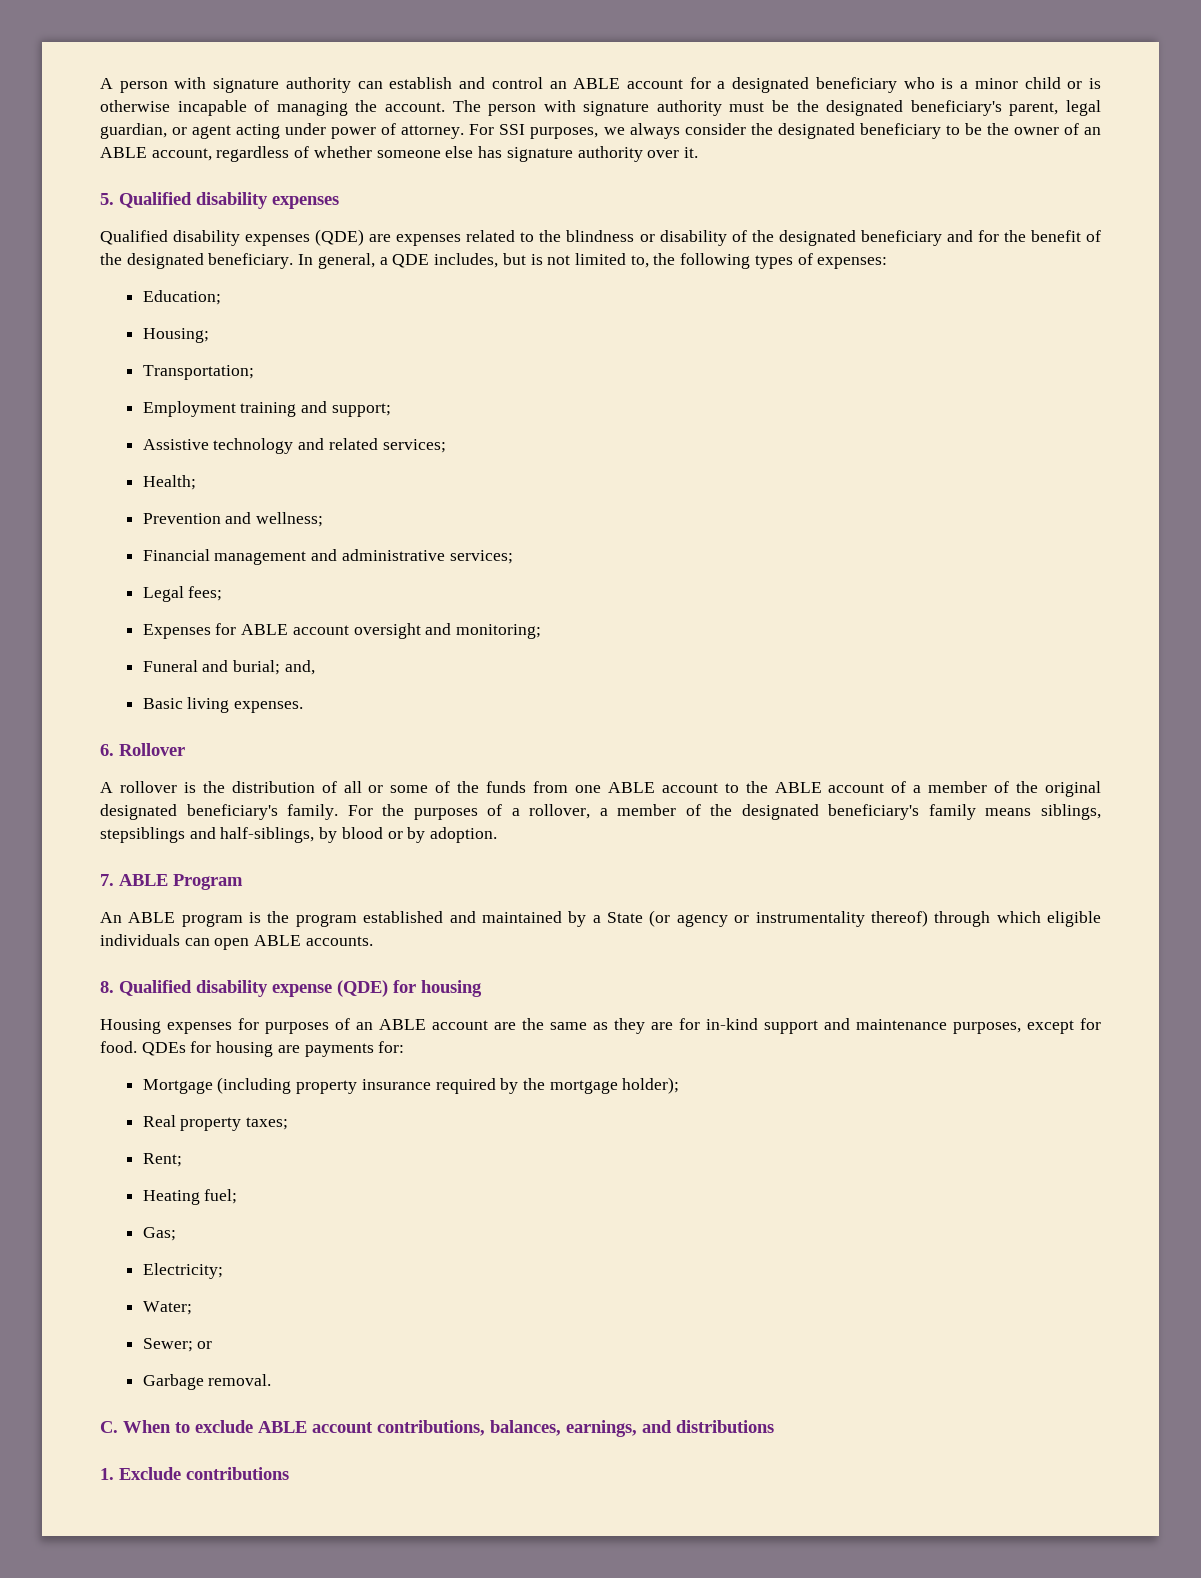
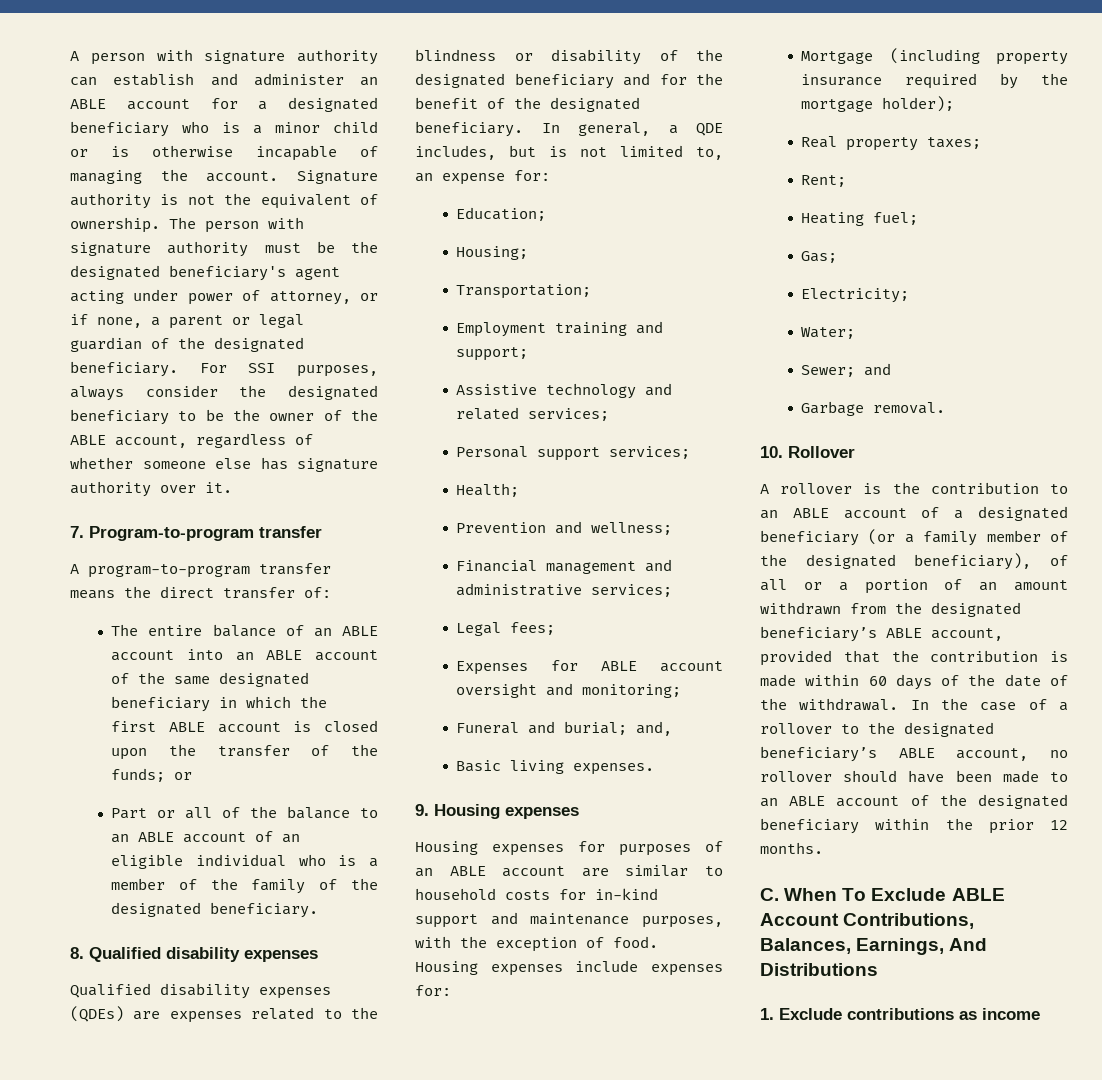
[491,77,543,89] control -> [253,73,344,86] administer
(445, 107) none -> [297,170,378,184] [70,193,378,209] [70,217,160,233] Signature authority is not the equivalent of ownership.
[1009,100,1102,116] [100,123,188,139] parent, legal guardian, or -> (286, 273) none
[401,125,465,139] attorney. -> [269,291,378,305] [70,314,304,329] [70,337,304,352] [70,361,178,377] attorney, or if none, a parent or legal guardian of the designated beneficiary.
[603,127,625,135] we -> (378, 371) none
[1083,127,1101,135] an -> [351,409,378,421] the
[100,193,114,205] 5. -> [70,526,322,541] [70,563,331,578] [70,586,331,599] [111,624,378,637] [111,649,378,661] [111,672,310,687] [111,696,328,712] [111,720,378,733] [111,744,378,760] [111,768,193,782] [111,806,378,819] [111,831,301,843] [111,854,378,869] [111,878,378,894] [111,902,319,918] [70,947,84,959] 7. Program-to-program transfer // A program-to-program transfer means the direct transfer of: // The entire balance of an ABLE account into an ABLE account of the same designated beneficiary in which the first ABLE account is closed upon the transfer of the funds; or // Part or all of the balance to an ABLE account of an eligible individual who is a member of the family of the designated beneficiary. // 8.
[315,229,365,246] (QDE) -> [70,1006,124,1022] (QDEs)
[653,253,888,269] the following types of expenses: -> [415,170,550,185] an expense for:
(446, 446) none -> [456,446,691,461] // Personal support services;
[100,743,185,756] [100,781,1101,797] [100,804,1101,820] [100,827,498,843] [100,874,243,890] [100,910,1101,927] [100,934,373,950] [100,980,482,997] 6. Rollover // A rollover is the distribution of all or some of the funds from one ABLE account to the ABLE account of a member of the original designated beneficiary's family. For the purposes of a rollover, a member of the designated beneficiary's family means siblings, stepsiblings and half-siblings, by blood or by adoption. // 7. ABLE Program // An ABLE program is the program established and maintained by a State (or agency or instrumentality thereof) through which eligible individuals can open ABLE accounts. // 8. Qualified disability expense (QDE) for housing -> [415,804,579,819] 9. Housing expenses
[522,1018,673,1034] the same as they are -> [625,865,723,877] [415,888,550,900] similar to household costs
[1027,1018,1101,1034] [100,1041,374,1057] except for food. QDEs for housing are payments -> [415,936,658,952] [415,960,723,976] with the exception of food. Housing expenses include expenses
[197,1341,213,1349] or -> [864,363,892,376] and
[100,1420,774,1437] C. When to exclude ABLE account contributions, balances, earnings, and distributions -> [760,446,855,458] [760,482,1068,494] [760,506,1068,521] [760,529,1068,546] [760,553,1068,570] [760,579,1068,594] [760,602,1021,617] [760,626,1003,642] [760,650,1068,666] [760,674,1068,690] [760,698,1068,711] [760,722,994,737] [760,746,1068,762] [760,770,1068,783] [760,794,1068,809] [760,818,1068,834] [760,842,823,854] [760,888,1005,901] [760,913,975,929] [760,938,988,955] [760,963,878,976] 10. Rollover // A rollover is the contribution to an ABLE account of a designated beneficiary (or a family member of the designated beneficiary), of all or a portion of an amount withdrawn from the designated beneficiary’s ABLE account, provided that the contribution is made within 60 days of the date of the withdrawal. In the case of a rollover to the designated beneficiary’s ABLE account, no rollover should have been made to an ABLE account of the designated beneficiary within the prior 12 months. // C. When To Exclude ABLE Account Contributions, Balances, Earnings, And Distributions
(289, 1473) none -> [959,1008,1040,1020] as income

